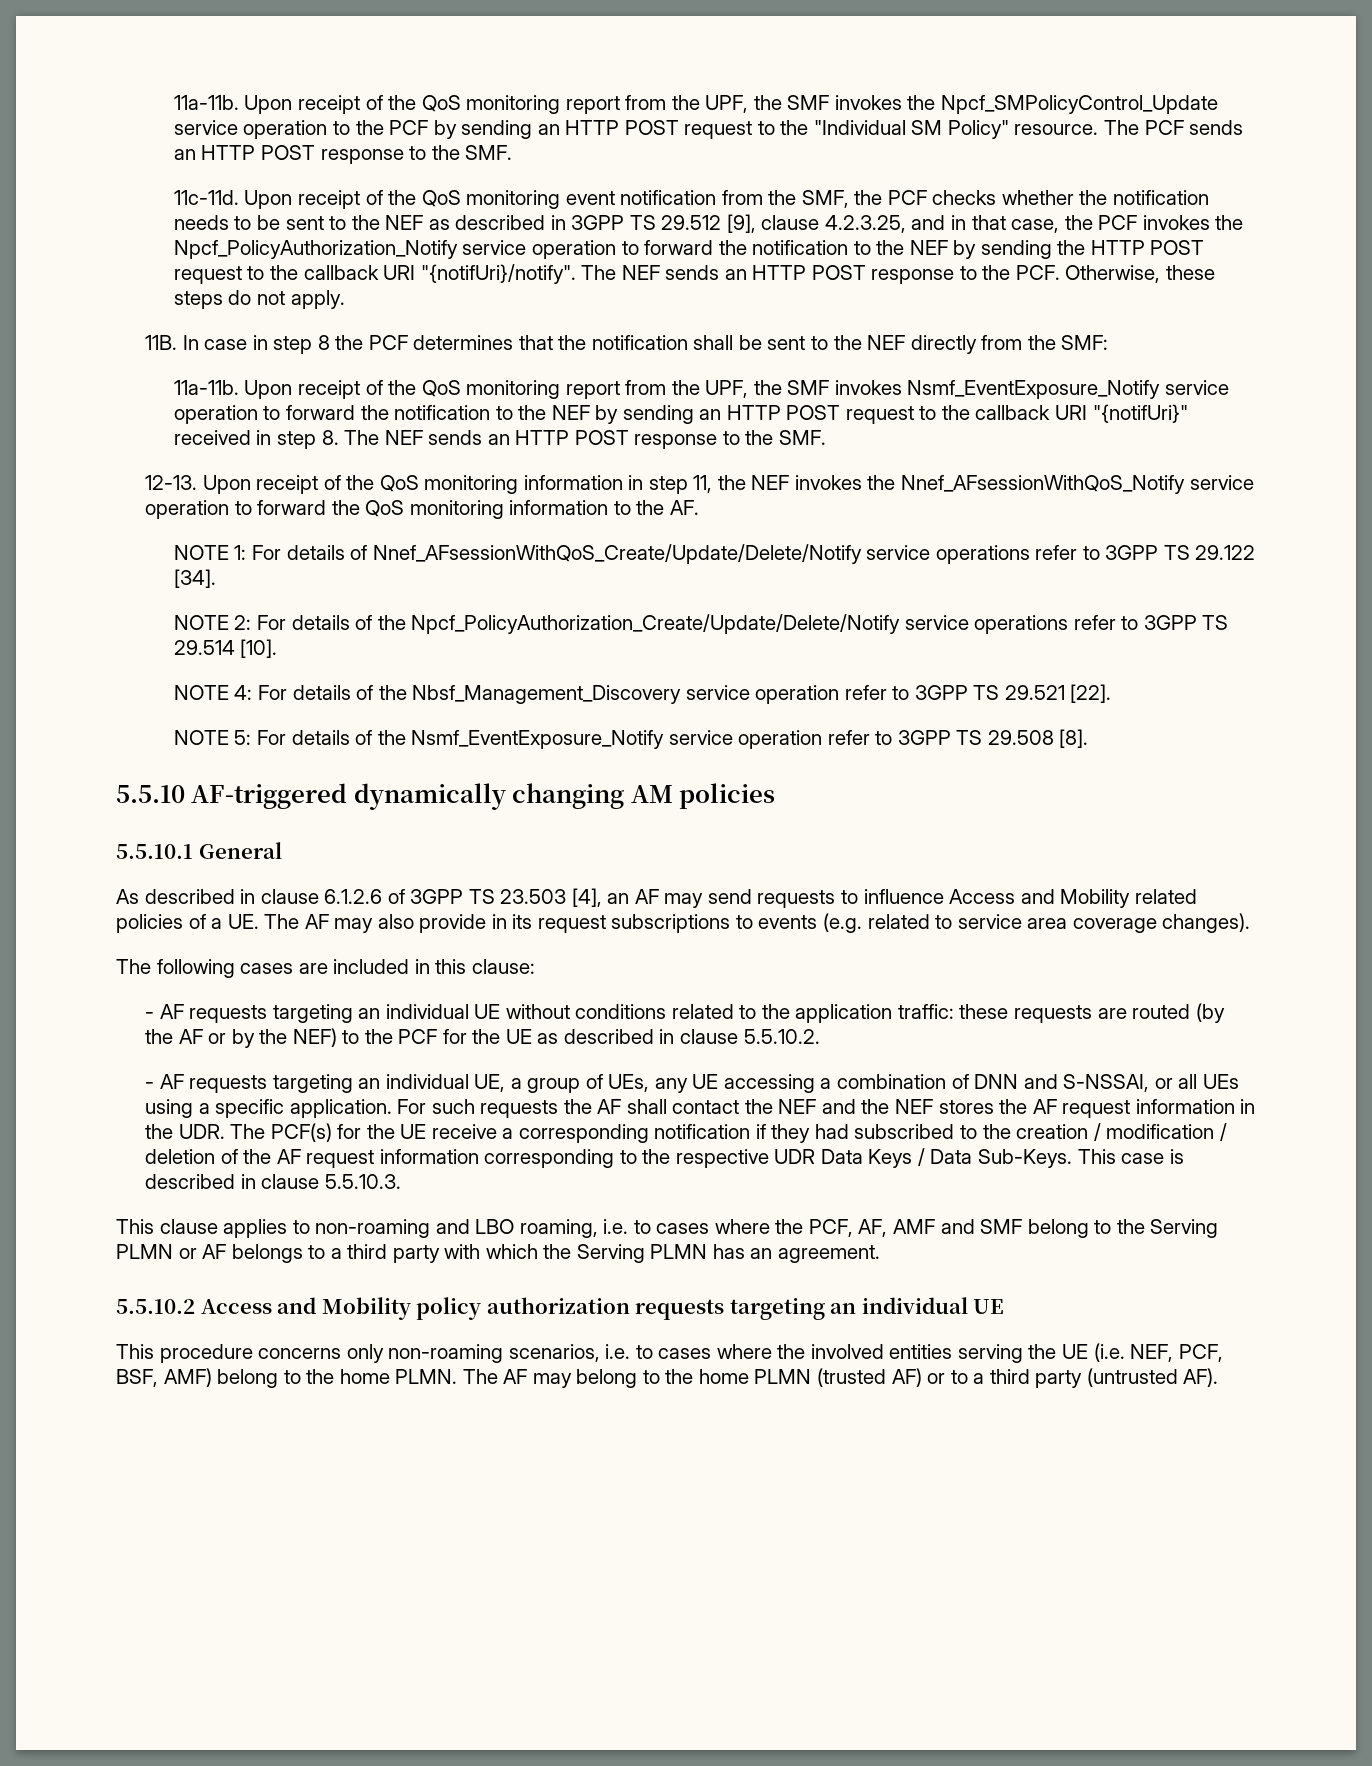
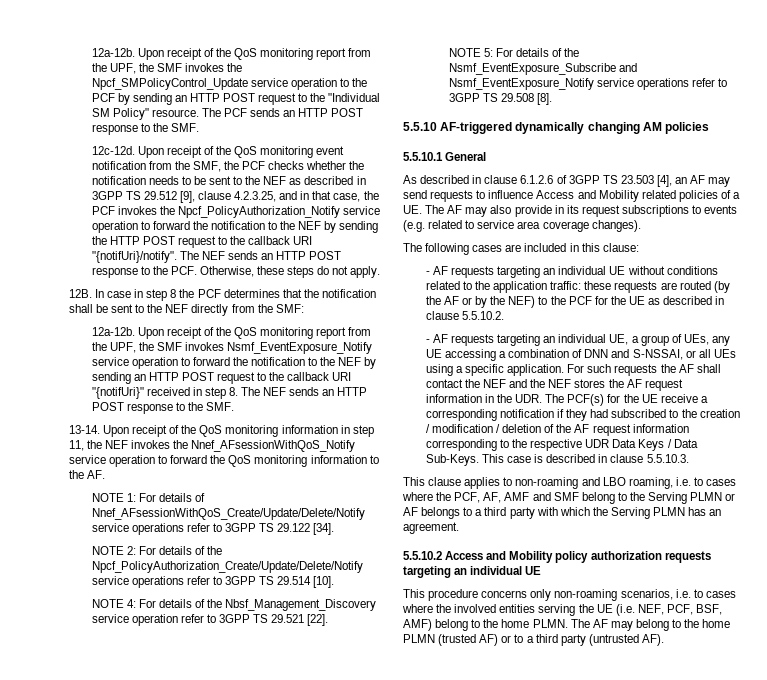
[173,95,239,110] 11a-11b. -> [91,48,135,57] 12a-12b.
[173,190,239,205] 11c-11d. -> [91,146,135,155] 12c-12d.
[144,335,177,350] 11B. -> [68,289,92,298] 12B.
[173,380,239,395] 11a-11b. -> [91,327,135,336] 12a-12b.
[144,475,197,490] 12-13. -> [68,425,100,434] 13-14.
[411,730,823,749] Nsmf_EventExposure_Notify service operation -> [448,63,637,75] [448,78,689,90] Nsmf_EventExposure_Subscribe and Nsmf_EventExposure_Notify service operations

